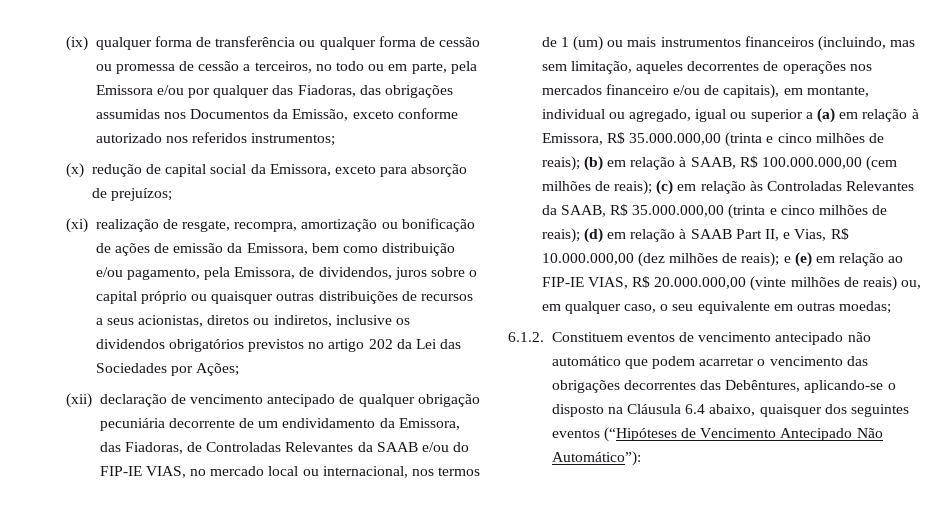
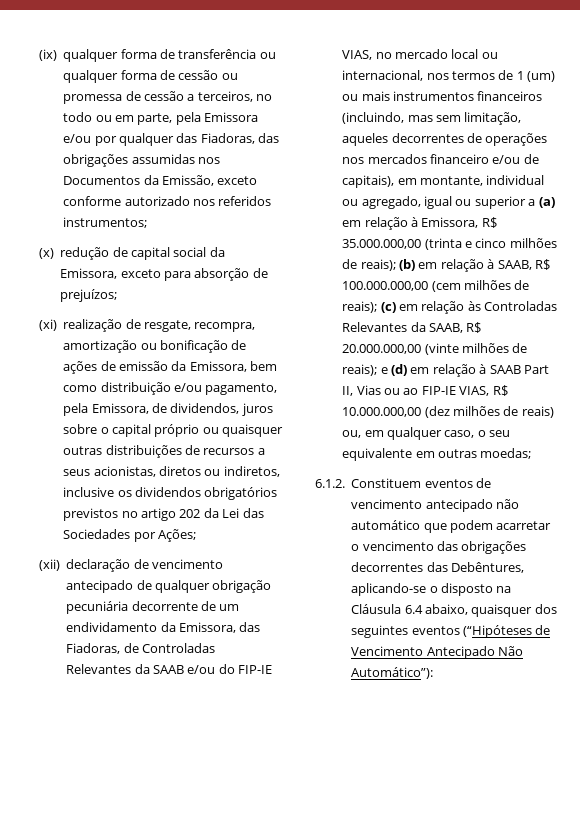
[632,204,888,219] [541,228,580,243] 35.000.000,00 (trinta e cinco milhões de reais); -> [342,343,528,355] [342,364,388,376] 20.000.000,00 (vinte milhões de reais); e
[783,228,849,241] [541,252,885,267] e Vias, R$ 10.000.000,00 (dez milhões de reais); e (e) em relação -> [356,385,400,395] Vias ou
[654,276,787,291] 20.000.000,00 (vinte -> [342,406,450,418] 10.000.000,00 (dez

